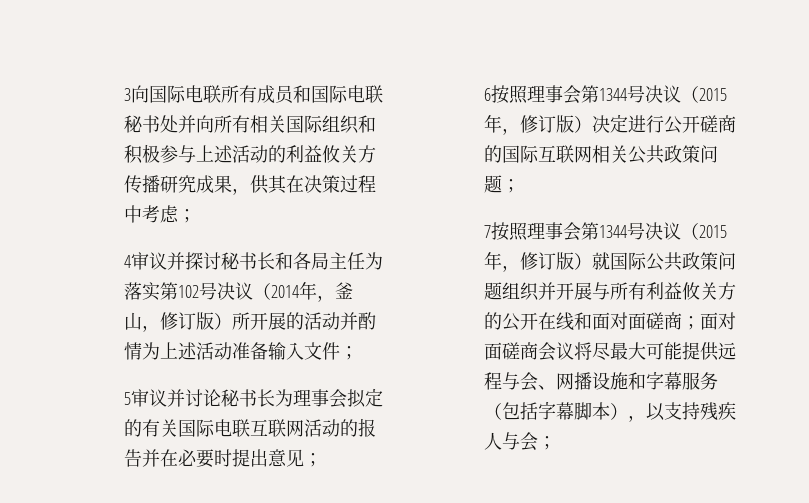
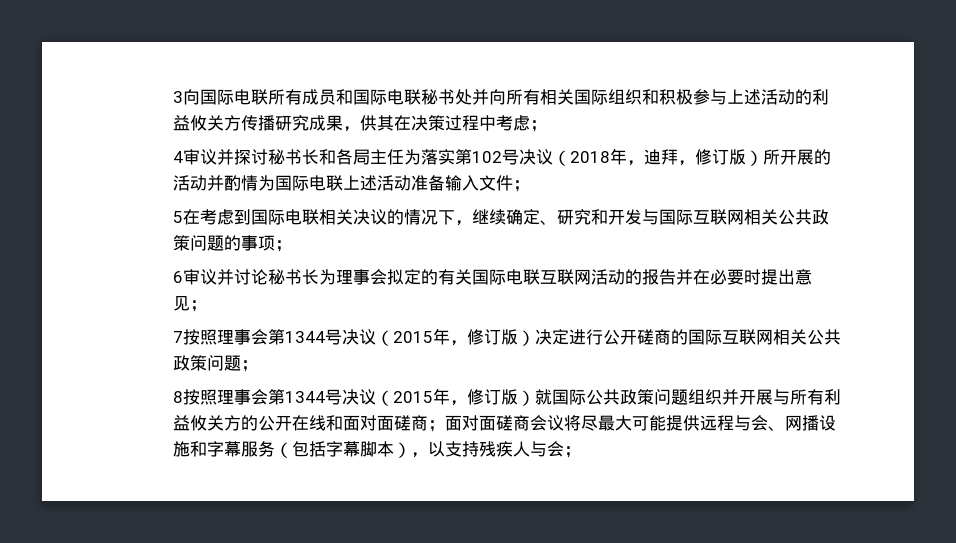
[271,281,354,302] [124,312,143,330] 2014年，釜山 -> [569,148,678,166] 2018年，迪拜
(161, 351) none -> [274,175,343,191] 国际电联
(132, 398) none -> [182,209,829,226] [172,235,292,252] [172,271,183,283] 在考虑到国际电联相关决议的情况下，继续确定、研究和开发与国际互联网相关公共政策问题的事项； // 6
[484,88,492,101] 6 -> [172,331,183,343] 7
[484,225,492,238] 7 -> [172,391,183,403] 8

